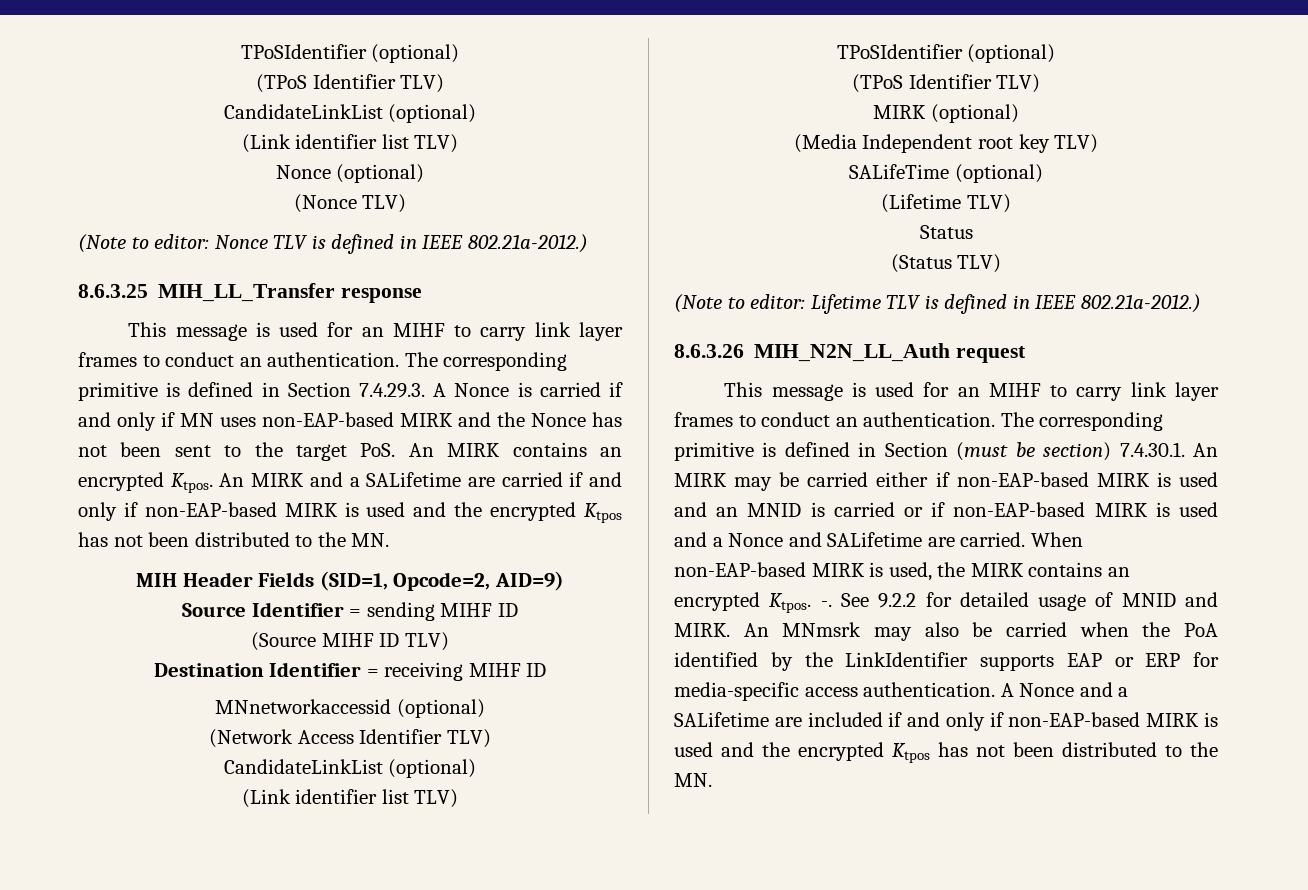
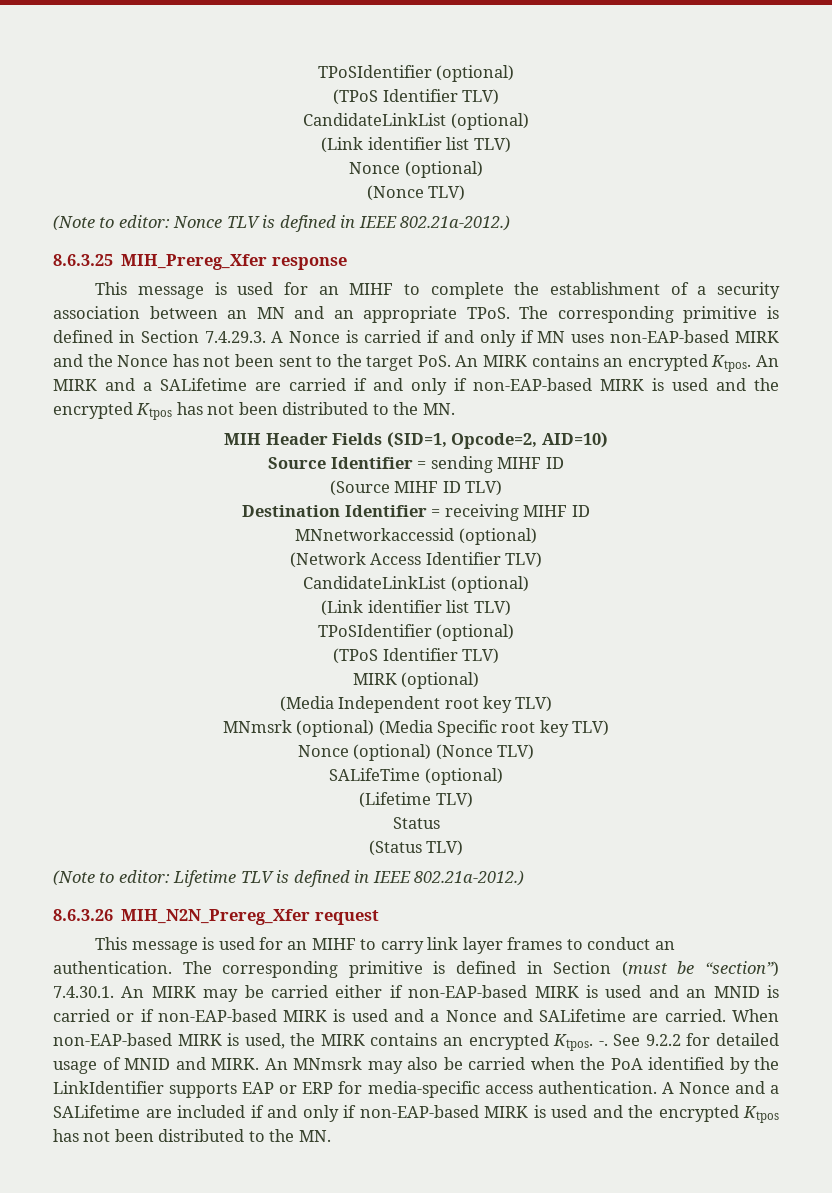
[158,283,336,302] MIH_LL_Transfer -> [121,254,268,270] MIH_Prereg_Xfer
[480,322,623,341] [78,352,400,367] carry link layer frames to conduct an authentication. -> [430,282,781,299] [53,306,510,323] complete the establishment of a security association between an MN and an appropriate TPoS.
[494,571,564,591] AID=9) -> [541,432,608,448] AID=10)
(1099, 143) none -> [222,720,610,737] [297,744,535,761] // MNmsrk (optional) (Media Specific root key TLV) // Nonce (optional) (Nonce TLV)
[754,343,951,362] MIH_N2N_LL_Auth -> [121,909,311,925] MIH_N2N_Prereg_Xfer
[1043,442,1112,461] section) -> [705,961,780,977] “section”)

